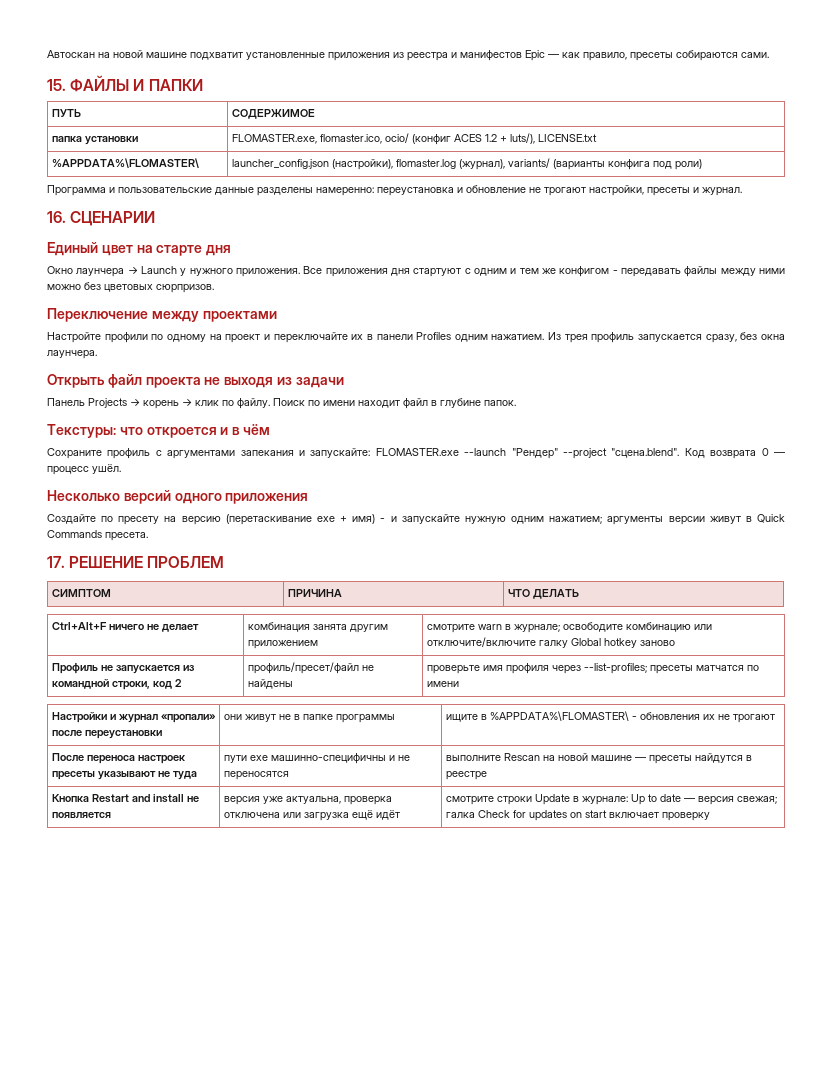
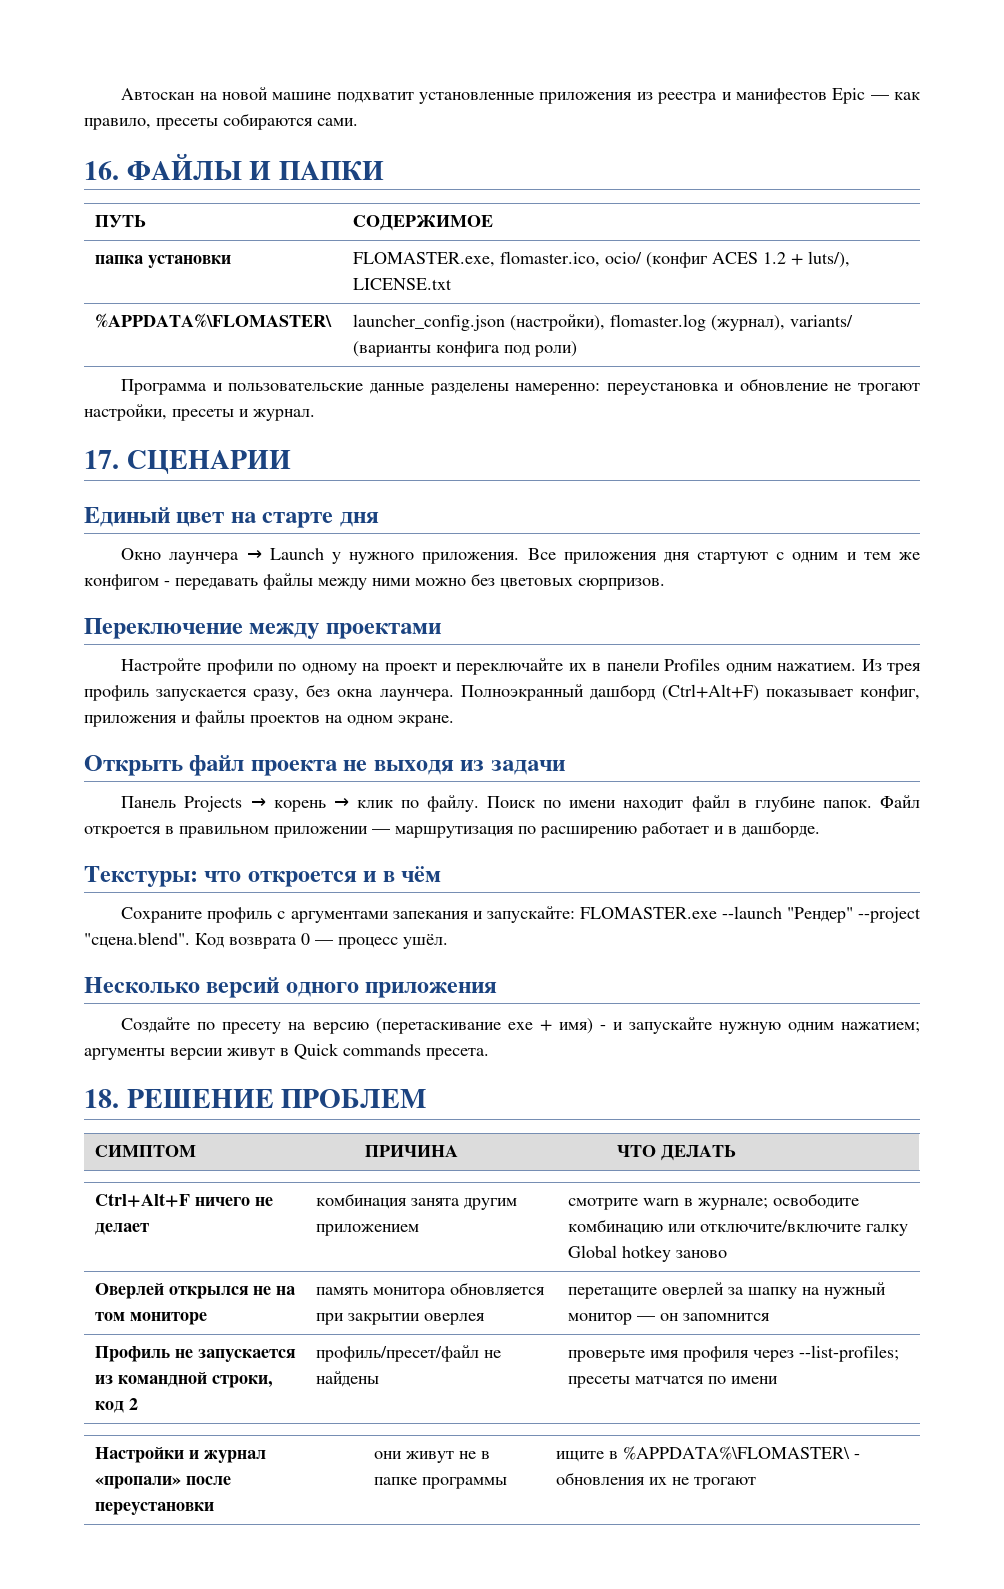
[47,79,66,91] 15. -> [84,161,119,180] 16.
[47,211,66,223] 16. -> [84,450,119,469] 17.
(97, 354) none -> [460,684,921,701] [84,710,454,727] Полноэкранный дашборд (Ctrl+Alt+F) показывает конфиг, приложения и файлы проектов на одном экране.
(516, 403) none -> [880,795,920,808] [84,821,820,838] Файл откроется в правильном приложении — маршрутизация по расширению работает и в дашборде.
[47,530,102,538] Commands -> [343,1044,421,1056] commands
[47,556,65,568] 17. -> [84,1089,119,1108] 18.
(675, 643) none -> [94,1283,296,1299] [94,1312,207,1325] [315,1282,545,1299] [315,1313,485,1325] [567,1282,886,1299] [567,1313,770,1325] // Оверлей открылся не на том мониторе | память монитора обновляется при закрытии оверлея | перетащите оверлей за шапку на нужный монитор — он запомнится
[51,753,185,764] [51,771,197,780] [223,753,410,764] [223,771,289,780] [445,753,752,764] [445,771,487,780] [51,794,199,803] [51,812,111,818] [223,796,392,805] [223,810,400,821] [445,794,777,805] [445,810,710,821] // После переноса настроек пресеты указывают не туда | пути exe машинно-специфичны и не переносятся | выполните Rescan на новой машине — пресеты найдутся в реестре // Кнопка Restart and install не появляется | версия уже актуальна, проверка отключена или загрузка ещё идёт | смотрите строки Update в журнале: Up to date — версия свежая; галка Check for updates on start включает проверку -> (756, 1483) none

